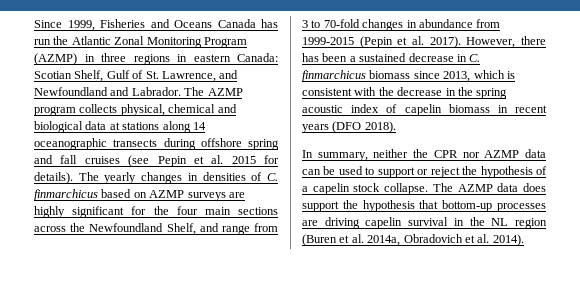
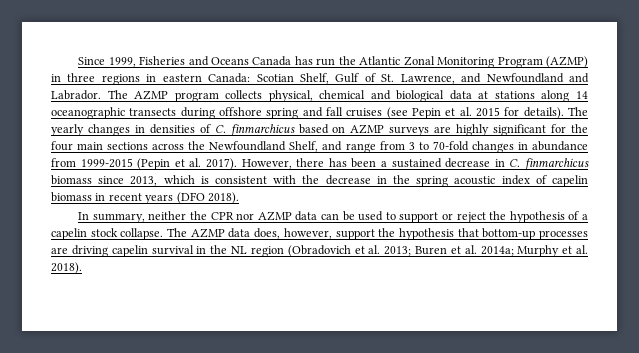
[523,183,546,192] does -> [254,228,332,239] does, however,
[302,234,524,246] (Buren et al. 2014a, Obradovich et al. 2014). -> [287,245,588,257] [51,262,82,274] (Obradovich et al. 2013; Buren et al. 2014a; Murphy et al. 2018).

